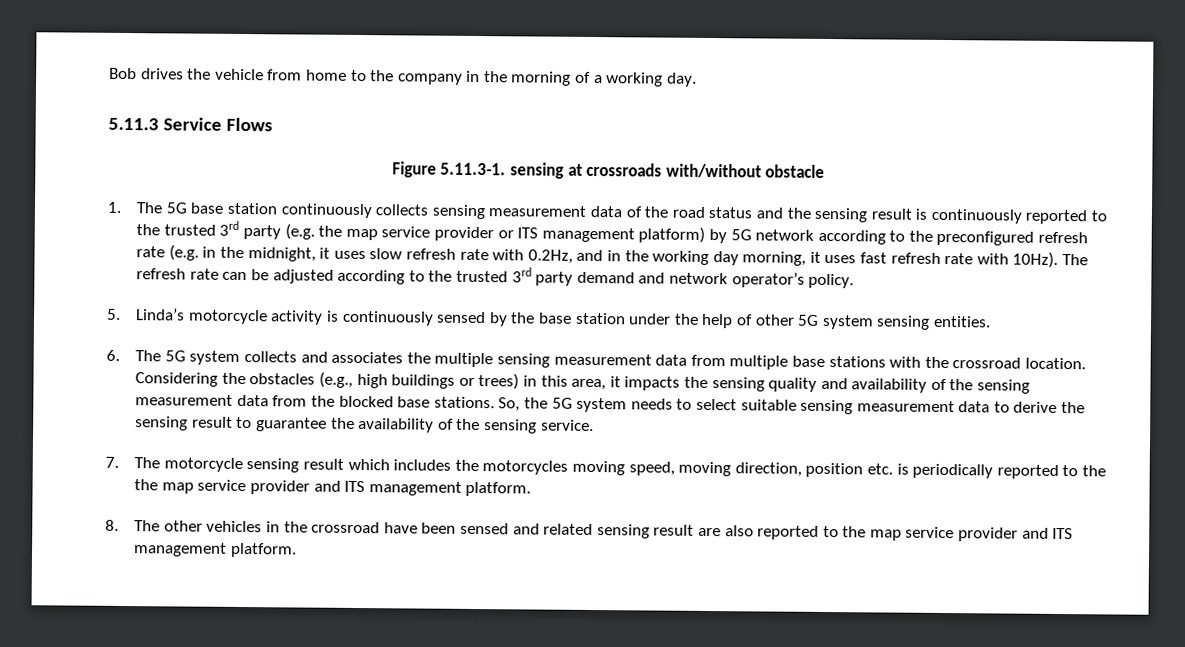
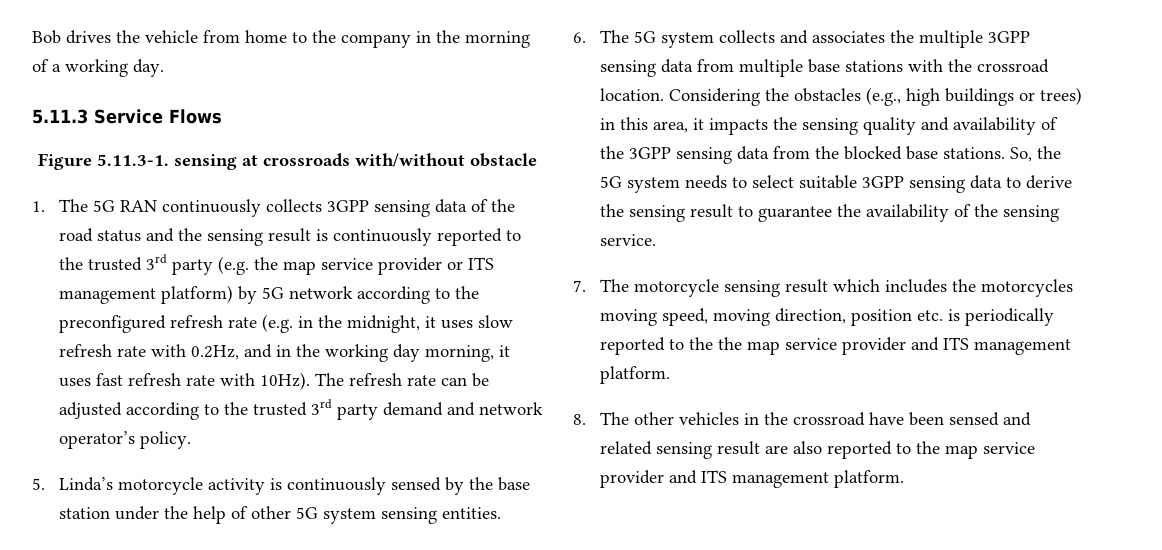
[190,202,588,220] base station continuously collects sensing measurement -> [120,199,431,217] RAN continuously collects 3GPP sensing
[496,353,652,368] sensing measurement -> [988,31,1031,43] [600,60,657,77] 3GPP sensing
[977,379,1031,394] [135,394,234,406] sensing measurement -> [629,147,733,164] 3GPP sensing
[800,399,955,415] sensing measurement -> [862,176,966,193] 3GPP sensing

